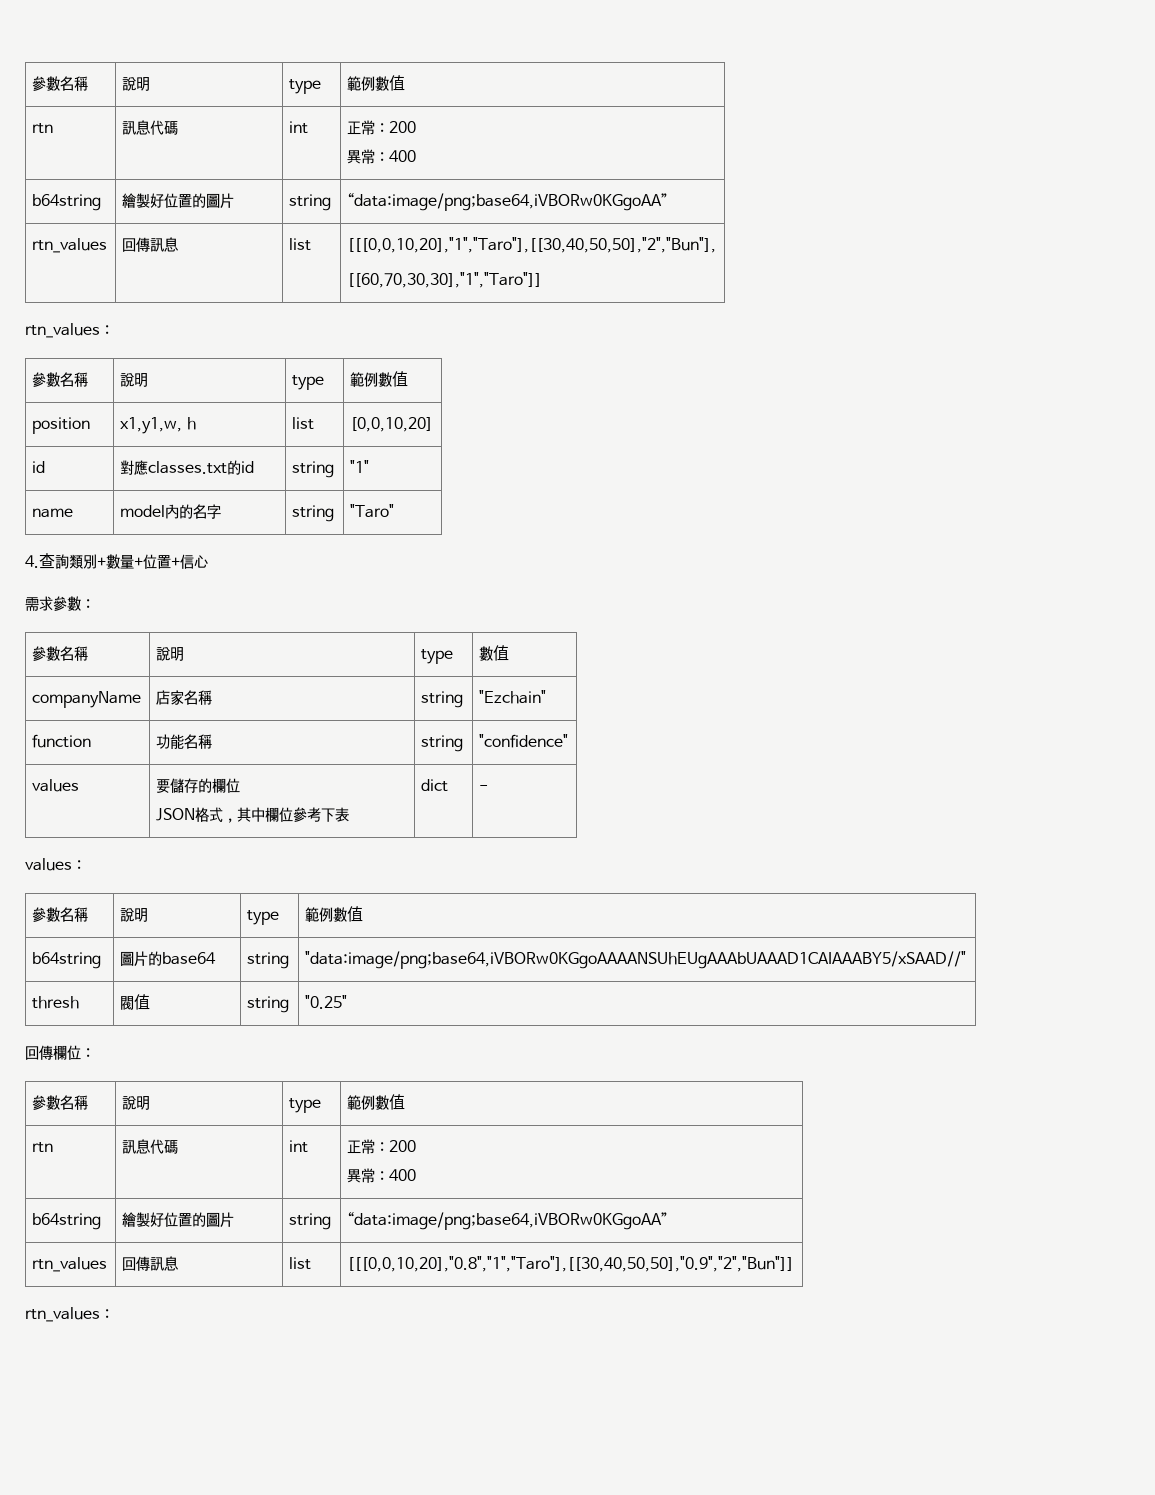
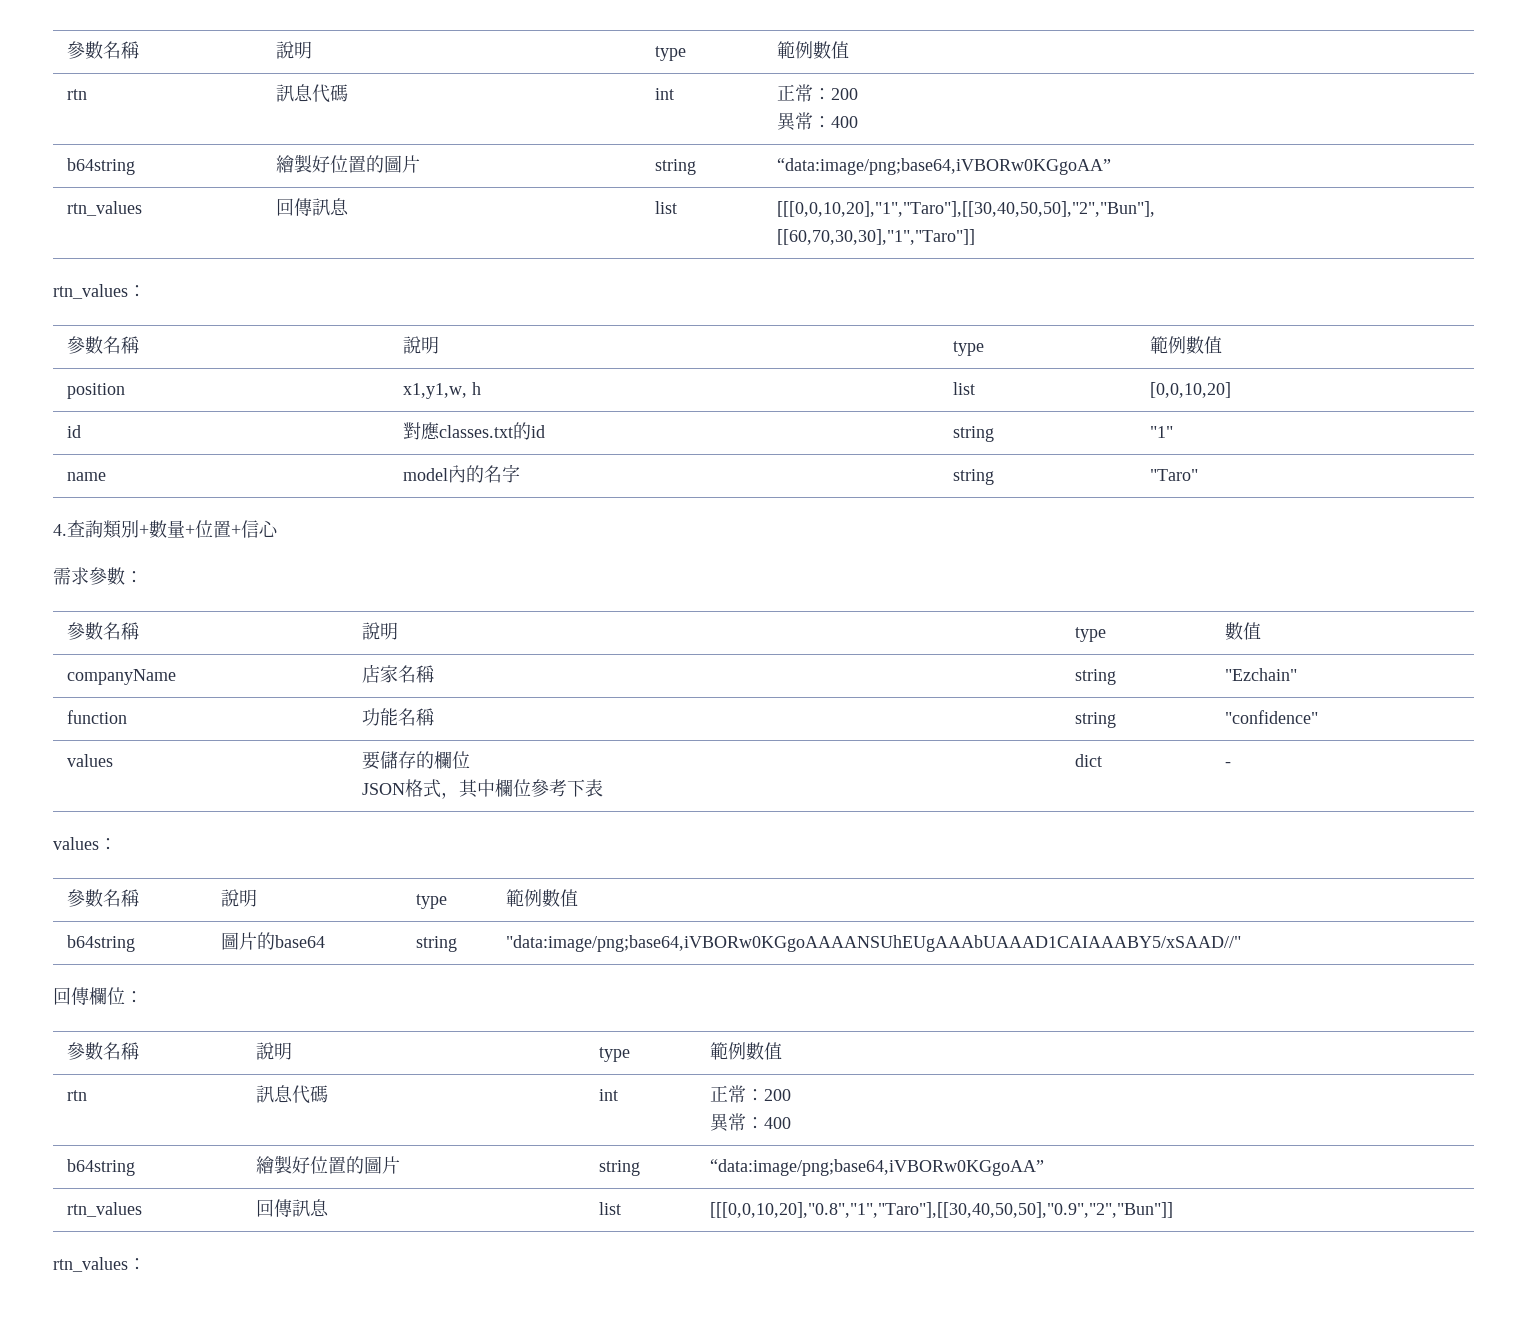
[32,996,80,1009] [120,994,151,1010] [247,996,290,1013] [305,995,348,1009] // thresh | 閥值 | string | "0.25" -> (1242, 943) none

